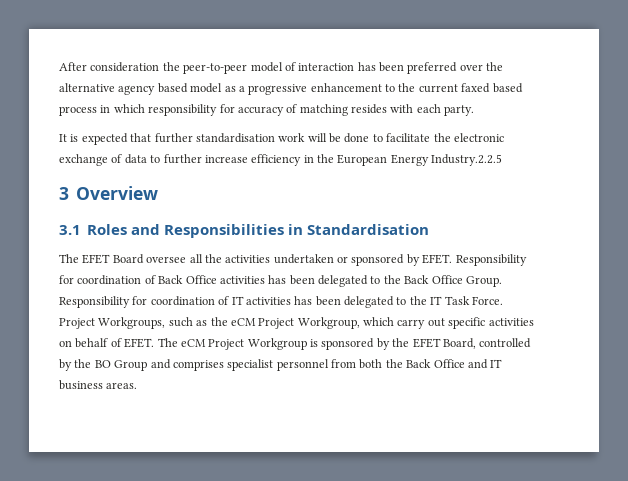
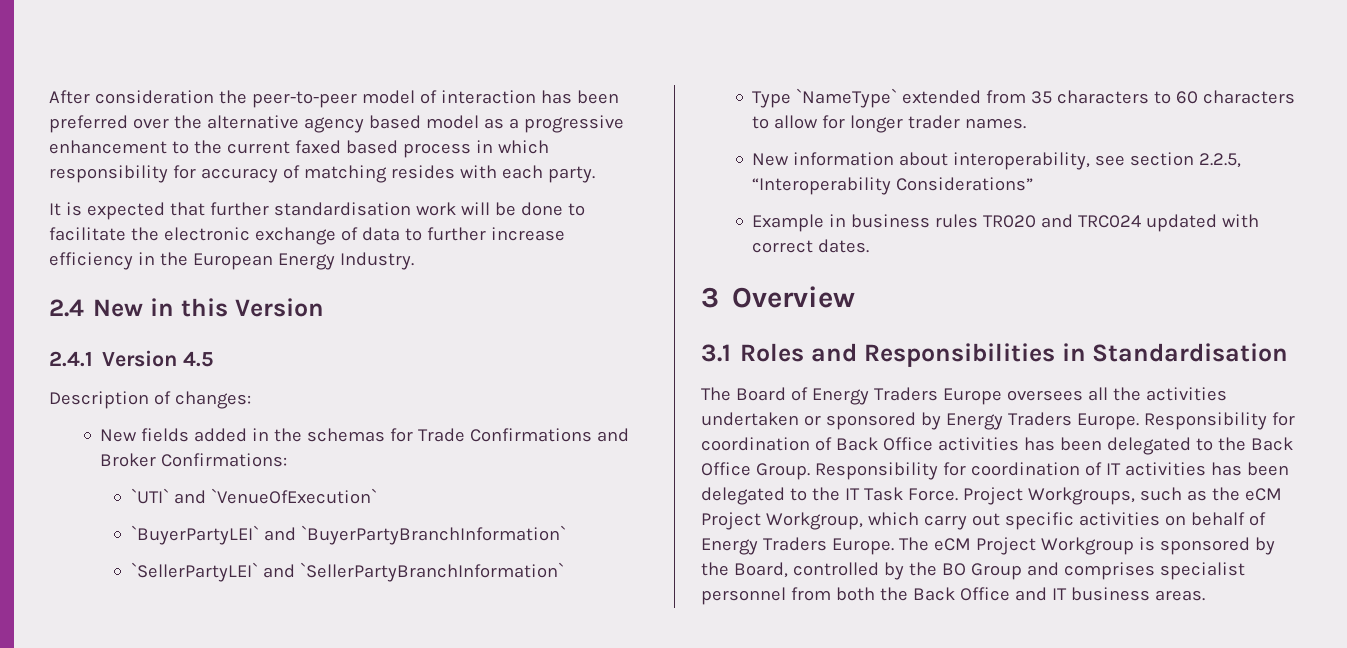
[431,154,503,166] Industry.2.2.5 -> [339,252,414,270] [49,298,324,317] [49,350,215,367] [49,391,251,409] [100,428,630,442] [100,453,288,467] [131,488,378,504] [131,525,567,545] [131,562,565,582] [752,88,1296,108] [752,115,1027,133] [752,152,1242,170] [752,177,1034,195] [752,214,1260,232] [752,239,870,253] Industry. // 2.4 New in this Version // 2.4.1 Version 4.5 // Description of changes: // New fields added in the schemas for Trade Confirmations and Broker Confirmations: // `UTI` and `VenueOfExecution` // `BuyerPartyLEI` and `BuyerPartyBranchInformation` // `SellerPartyLEI` and `SellerPartyBranchInformation` // Type `NameType` extended from 35 characters to 60 characters to allow for longer trader names. // New information about interoperability, see section 2.2.5, “Interoperability Considerations” // Example in business rules TR020 and TRC024 updated with correct dates.
[82,254,187,264] EFET Board oversee -> [735,387,1083,405] Board of Energy Traders Europe oversees
[422,254,453,264] EFET. -> [945,412,1139,430] Energy Traders Europe.
[124,338,155,348] EFET. -> [701,537,894,555] Energy Traders Europe.
[412,338,441,348] EFET -> (729, 569) none

